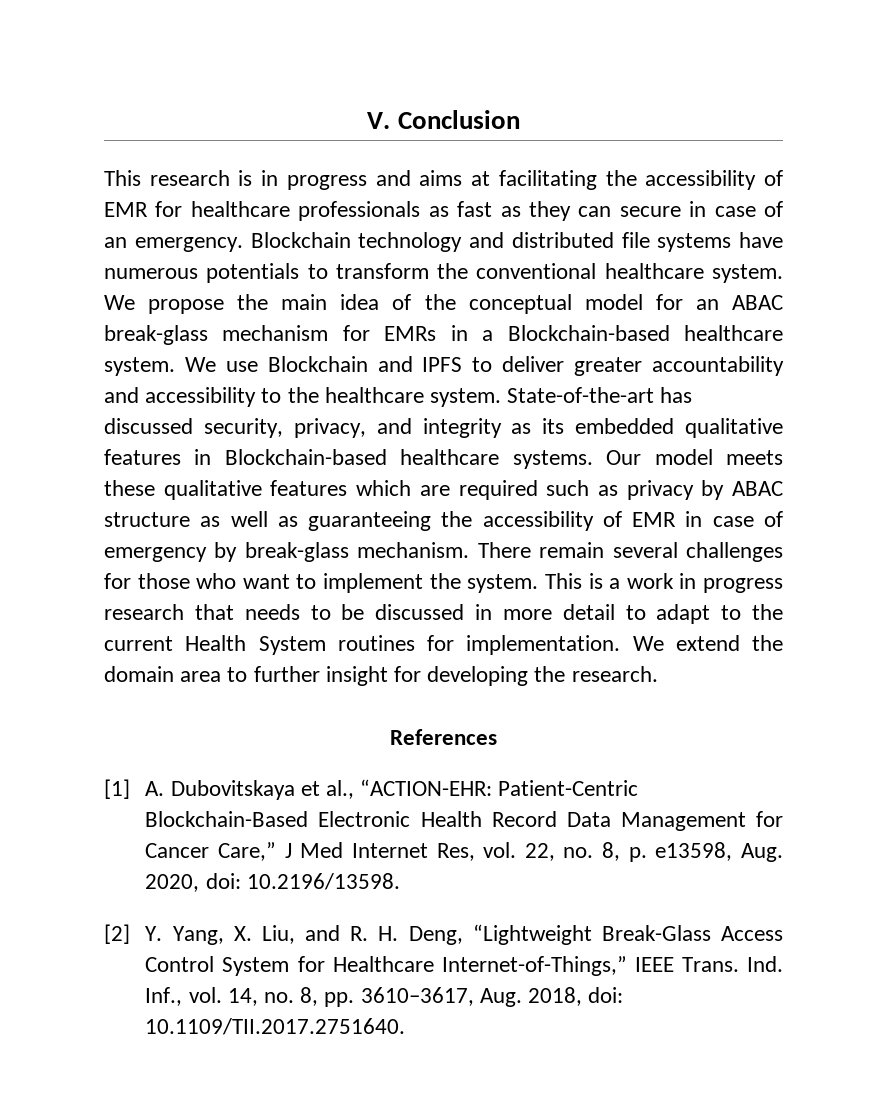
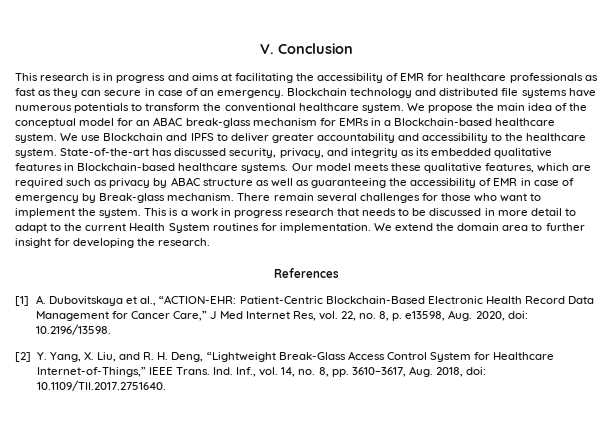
[270,480,348,496] features -> [485,163,535,173] features,
[244,542,349,562] break-glass -> [99,193,166,203] Break-glass

